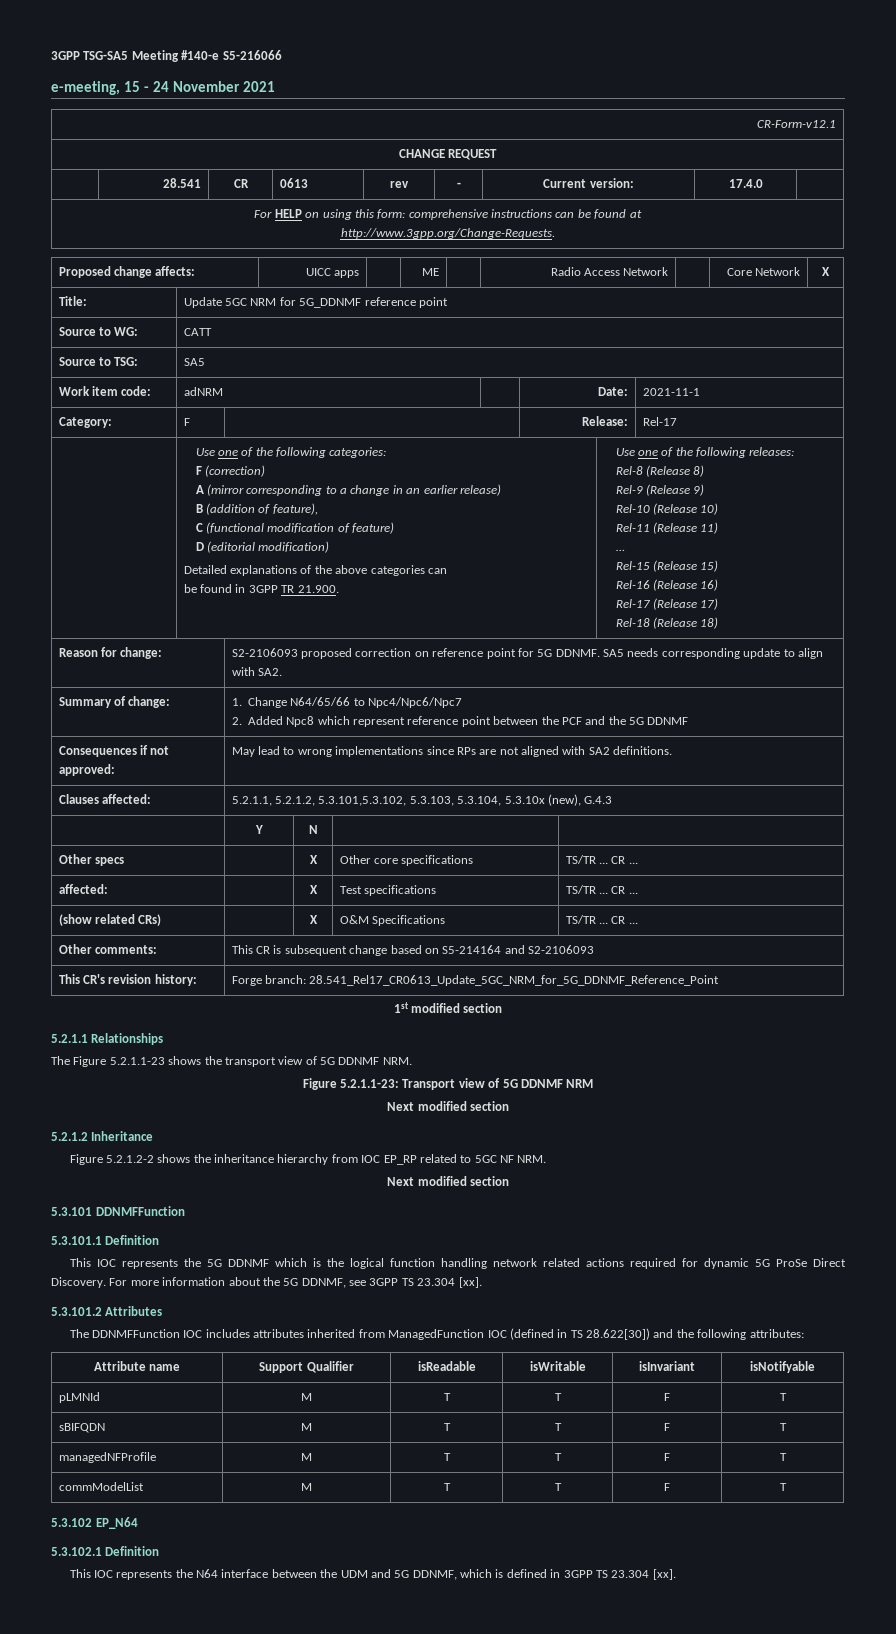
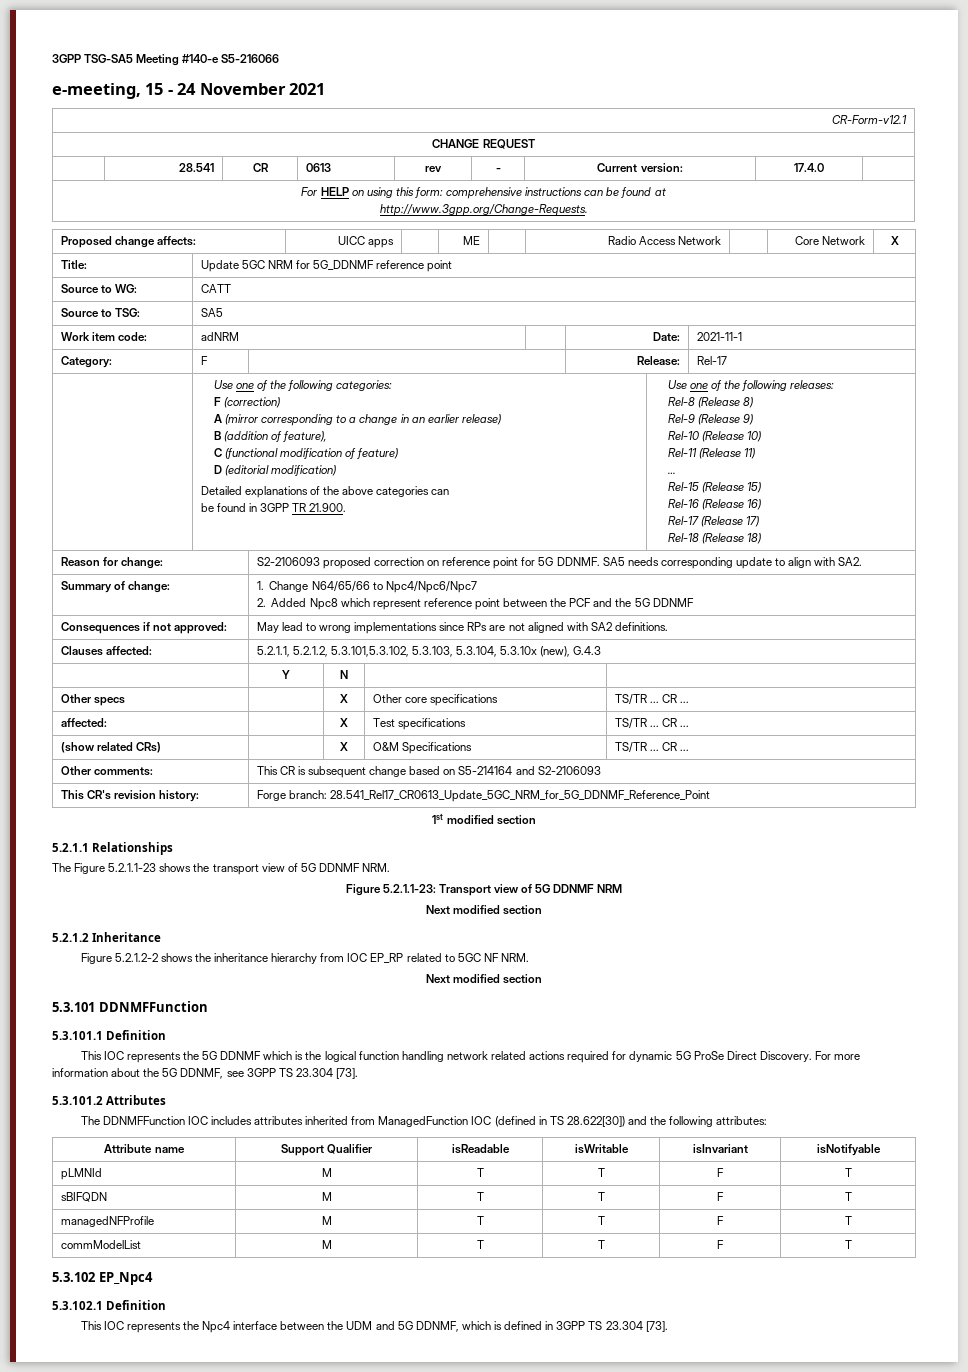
[458,1277,482,1288] [xx]. -> [335,1068,358,1079] [73].
[95,1517,138,1529] EP_N64 -> [98,1272,153,1285] EP_Npc4
[196,1569,219,1578] N64 -> [202,1321,231,1333] Npc4
[652,1569,676,1580] [xx]. -> [645,1321,668,1332] [73].

